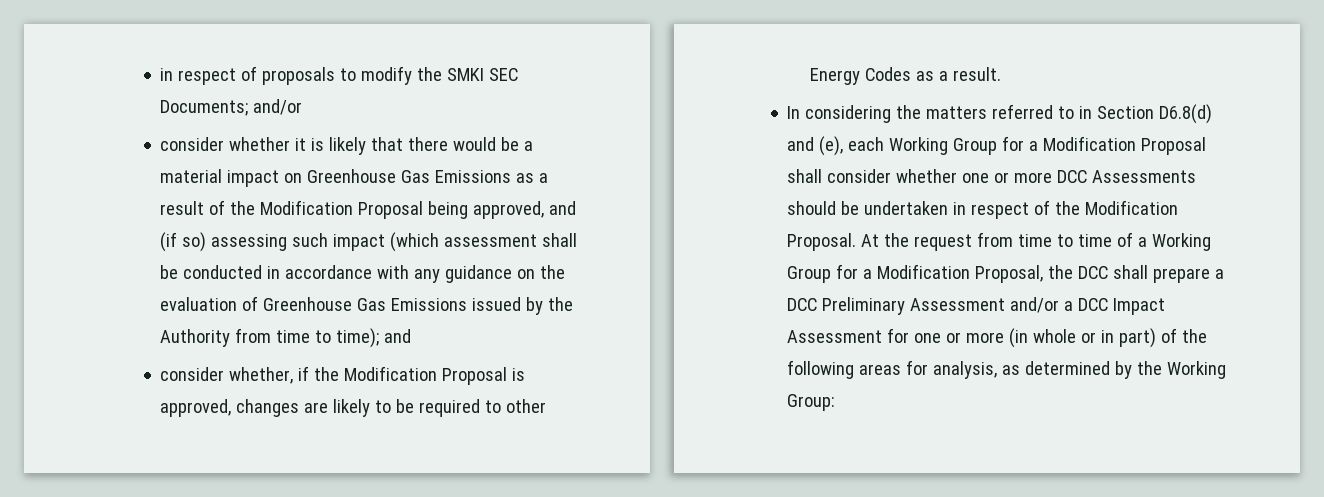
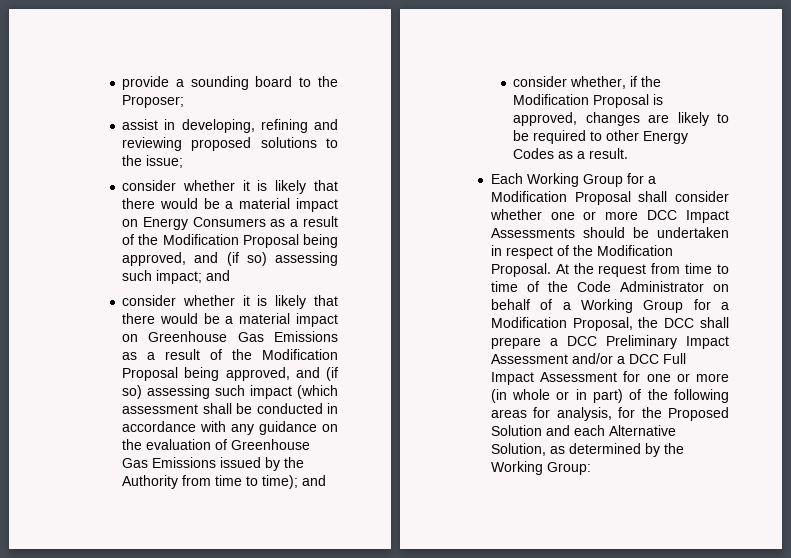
[160,66,519,85] [160,99,303,116] in respect of proposals to modify the SMKI SEC Documents; and/or -> [122,76,338,90] [122,95,185,108] [122,119,338,133] [122,137,338,151] [122,155,184,168] [122,180,338,194] [122,198,338,212] [122,216,338,230] [122,234,338,248] [122,252,338,266] [122,270,231,284] provide a sounding board to the Proposer; // assist in developing, refining and reviewing proposed solutions to the issue; // consider whether it is likely that there would be a material impact on Energy Consumers as a result of the Modification Proposal being approved, and (if so) assessing such impact; and
[787,104,1213,124] [787,136,885,156] In considering the matters referred to in Section D6.8(d) and (e), each -> [490,173,523,184] Each
(1088, 176) none -> [686,210,729,223] Impact
(1134, 239) none -> [547,281,729,292] [490,299,553,310] the Code Administrator on behalf of
(906, 306) none -> [686,336,729,349] Impact
(1109, 304) none -> [662,353,686,364] Full
(998, 370) none -> [618,407,729,421] [490,425,676,436] [490,443,546,456] for the Proposed Solution and each Alternative Solution,

